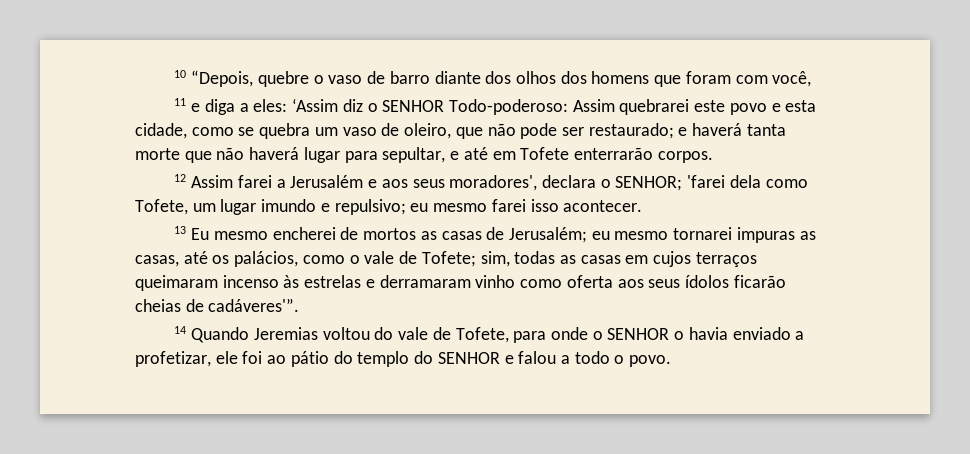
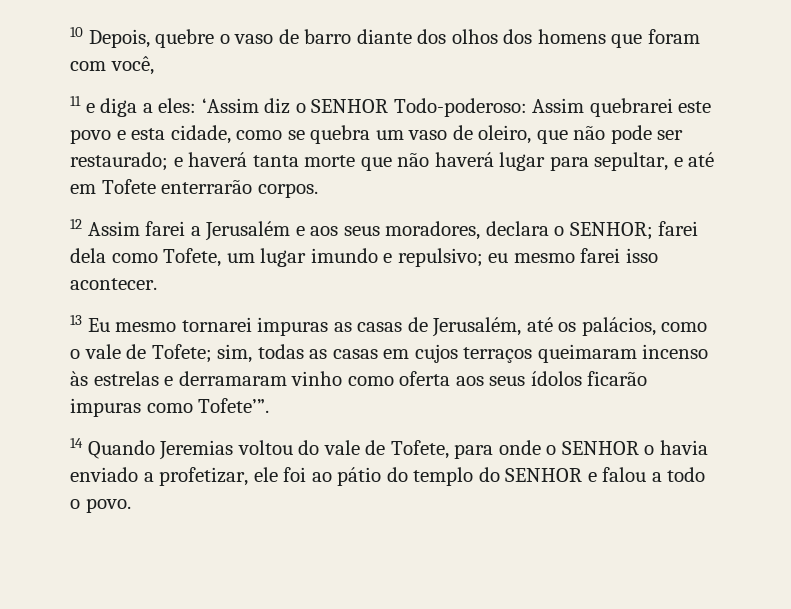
[191,70,254,87] “Depois, -> [88,29,150,48] Depois,
[449,175,538,191] moradores', -> [385,221,481,240] moradores,
[687,175,726,188] 'farei -> [658,221,699,236] farei
[272,227,816,243] [135,255,179,267] encherei de mortos as casas de Jerusalém; eu mesmo tornarei impuras as casas, -> [181,317,522,337] tornarei impuras as casas de Jerusalém,
[135,298,300,312] cheias de cadáveres'”. -> [70,398,270,417] impuras como Tofete’”.

